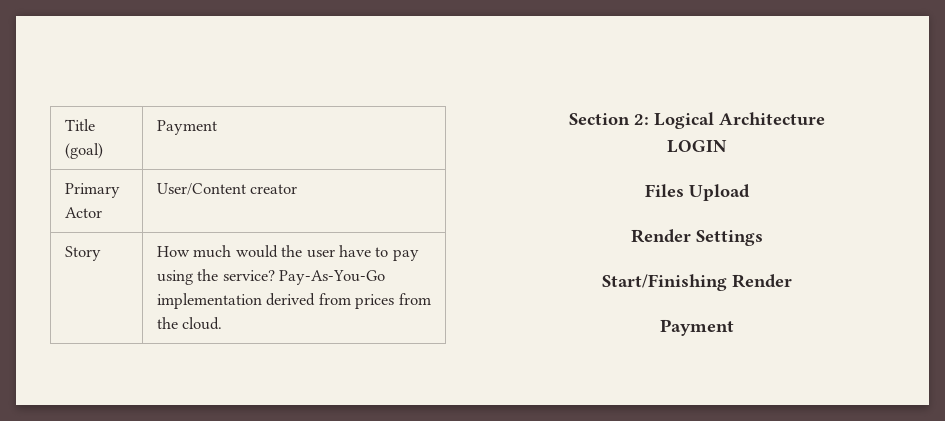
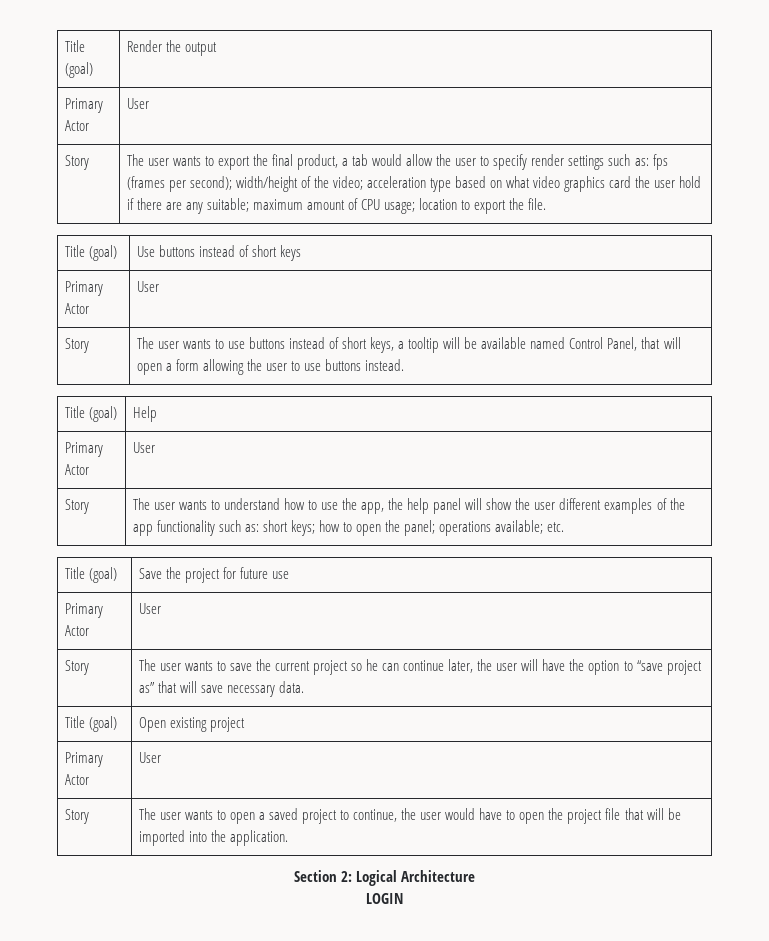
[64,119,95,131] [64,143,103,159] [156,120,217,135] [64,183,120,198] [64,207,102,218] [156,183,298,195] [64,246,101,261] [156,245,419,261] [156,269,386,285] [156,293,431,309] [156,317,223,330] Title (goal) | Payment // Primary Actor | User/Content creator // Story | How much would the user have to pay using the service? Pay-As-You-Go implementation derived from prices from the cloud. -> [64,40,85,52] [64,62,93,78] [126,40,217,56] [64,98,103,113] [64,120,89,131] [126,98,149,109] [64,155,89,170] [126,154,668,170] [126,176,702,192] [126,198,547,214] [64,245,117,261] [136,245,301,261] [64,281,103,296] [64,303,89,314] [136,281,159,292] [64,338,89,353] [136,337,681,353] [136,359,405,375] [64,406,117,422] [132,406,157,422] [64,442,103,457] [64,464,89,475] [132,442,155,453] [64,499,89,514] [132,498,685,514] [132,520,565,536] [64,567,117,583] [138,567,289,583] [64,603,103,618] [64,625,89,636] [138,603,161,614] [64,660,89,675] [138,659,702,675] [138,681,304,697] [64,716,117,732] [138,717,245,732] [64,752,103,767] [64,774,89,785] [138,752,161,763] [64,809,89,824] [138,808,681,824] [138,830,288,846] Title (goal) | Render the output // Primary Actor | User // Story | The user wants to export the final product, a tab would allow the user to specify render settings such as: fps (frames per second); width/height of the video; acceleration type based on what video graphics card the user hold if there are any suitable; maximum amount of CPU usage; location to export the file. // Title (goal) | Use buttons instead of short keys // Primary Actor | User // Story | The user wants to use buttons instead of short keys, a tooltip will be available named Control Panel, that will open a form allowing the user to use buttons instead. // Title (goal) | Help // Primary Actor | User // Story | The user wants to understand how to use the app, the help panel will show the user different examples of the app functionality such as: short keys; how to open the panel; operations available; etc. // Title (goal) | Save the project for future use // Primary Actor | User // Story | The user wants to save the current project so he can continue later, the user will have the option to “save project as” that will save necessary data. // Title (goal) | Open existing project // Primary Actor | User // Story | The user wants to open a saved project to continue, the user would have to open the project file that will be imported into the application.
[644,184,750,201] [630,229,763,246] [601,274,792,291] [659,319,734,336] // Files Upload // Render Settings // Start/Finishing Render // Payment -> (403, 898) none

